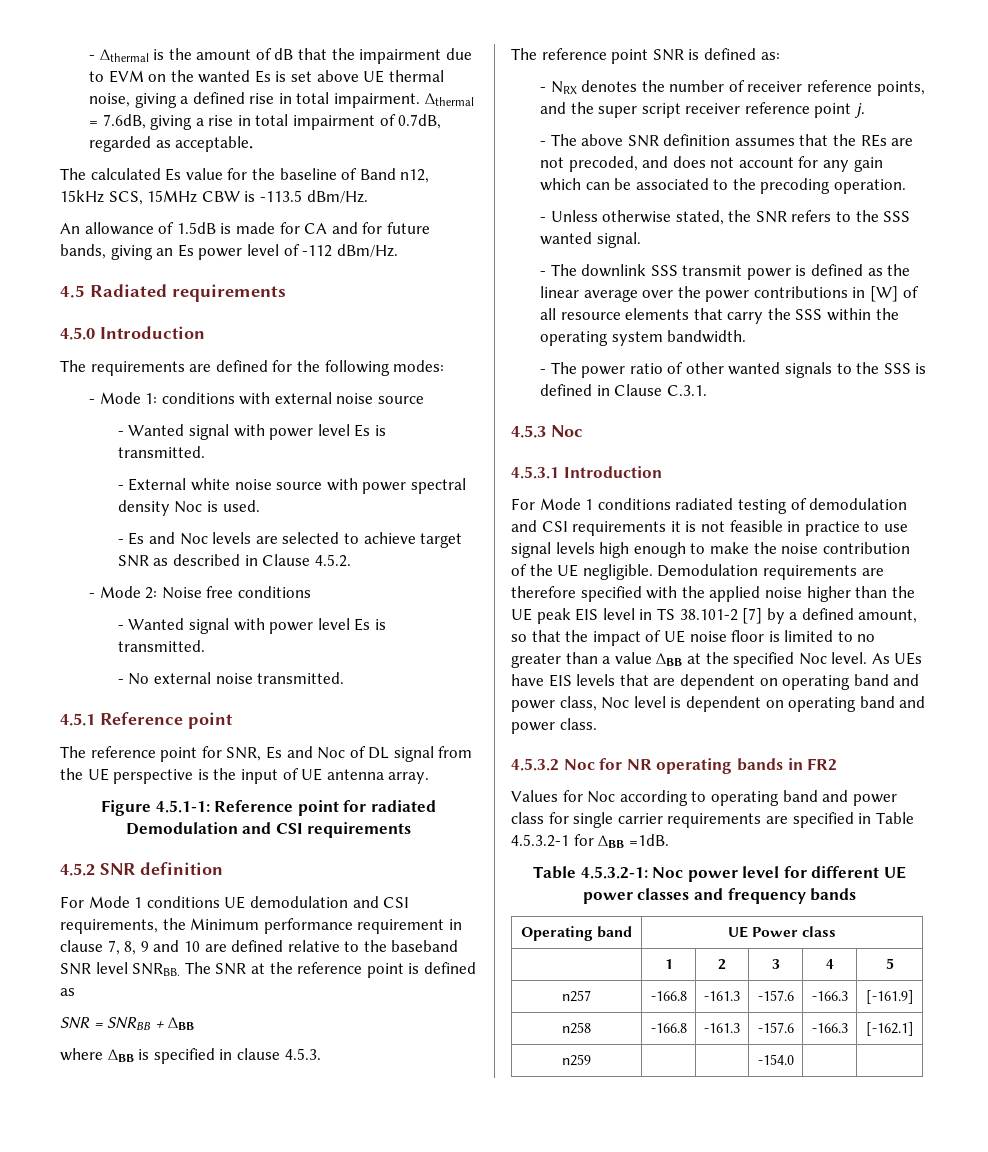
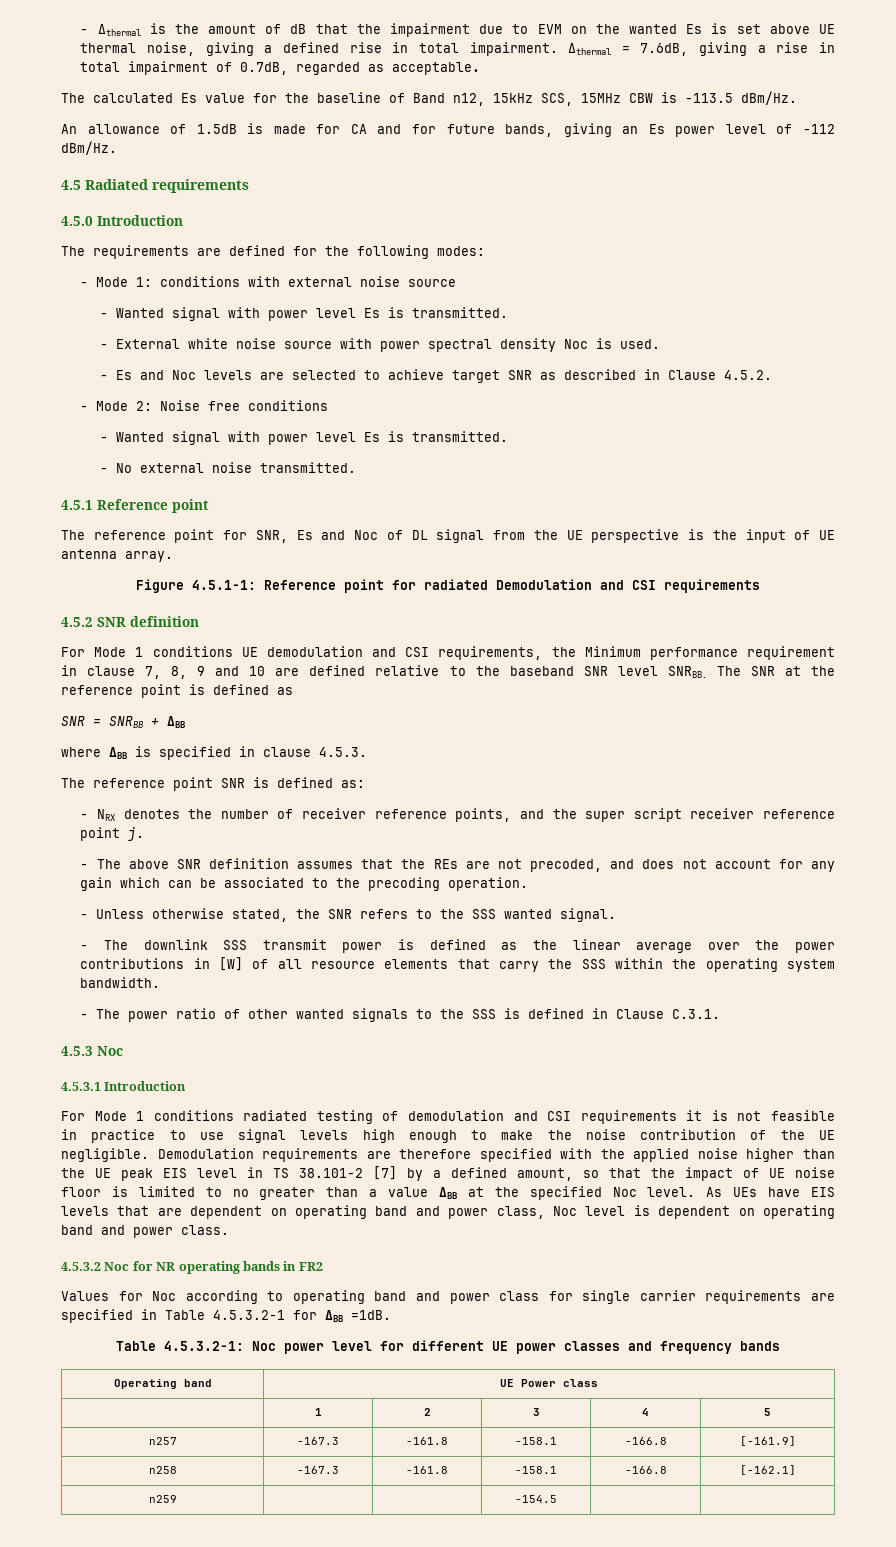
[650,991,687,1001] [704,991,740,1001] [757,990,794,1001] [811,991,848,1001] [865,990,914,1004] [562,1022,591,1034] [650,1023,687,1033] [704,1023,740,1033] [757,1022,794,1033] [811,1023,848,1033] -166.8 | -161.3 | -157.6 | -166.3 | [-161.9] // n258 | -166.8 | -161.3 | -157.6 | -166.3 -> [297,1437,339,1445] [406,1437,448,1445] [515,1437,557,1445] [624,1437,667,1445] [739,1436,796,1446] [148,1466,177,1474] [297,1466,339,1474] [406,1466,448,1474] [515,1466,557,1474] [624,1466,667,1474] -167.3 | -161.8 | -158.1 | -166.8 | [-161.9] // n258 | -167.3 | -161.8 | -158.1 | -166.8
[757,1054,794,1065] -154.0 -> [515,1495,557,1503] -154.5

